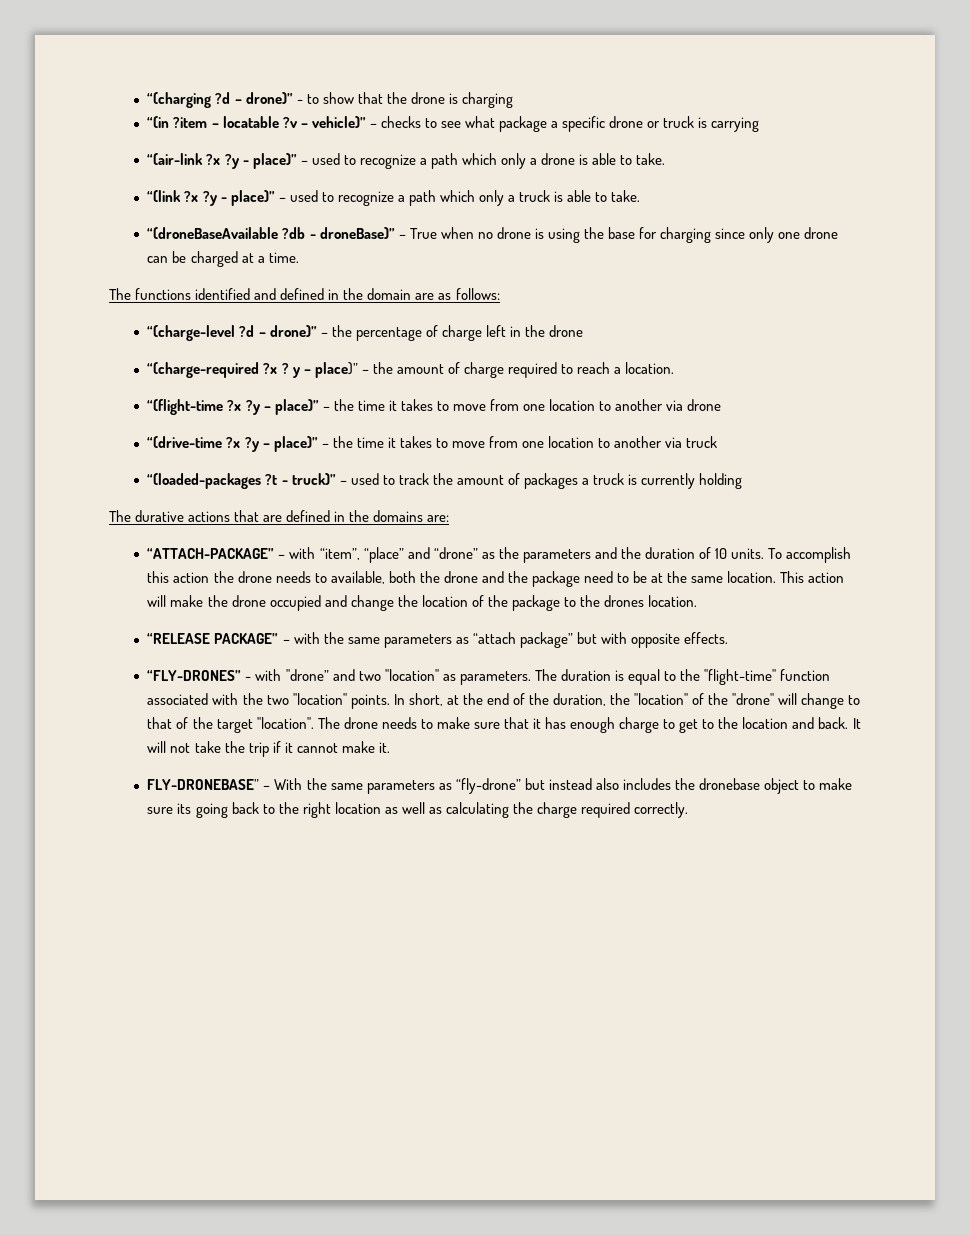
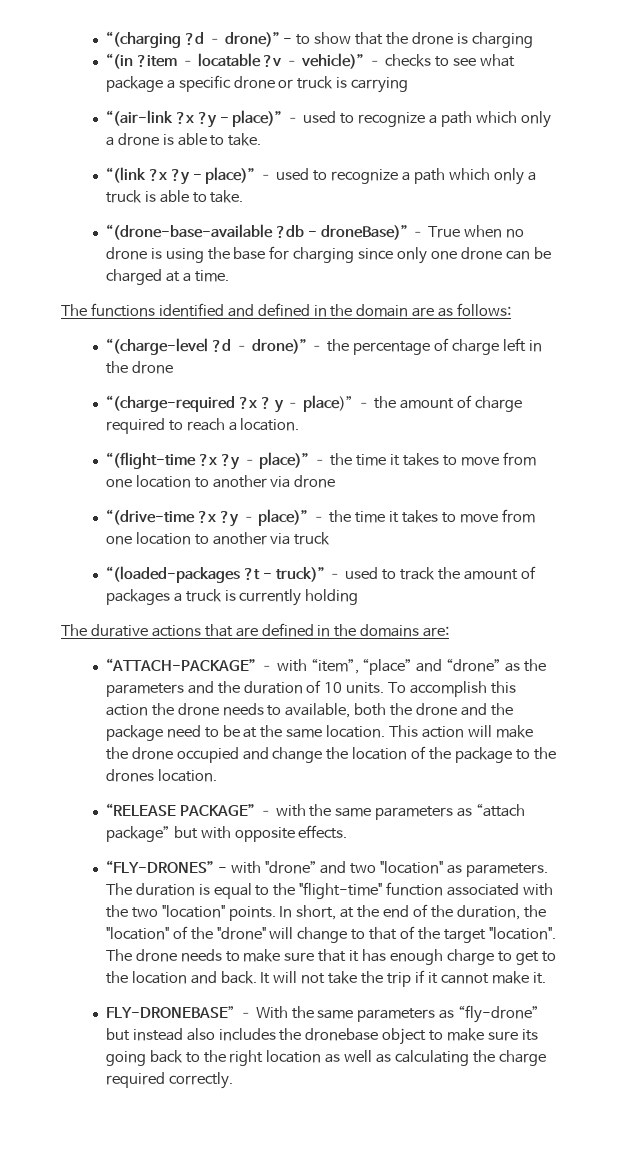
[147,227,279,239] “(droneBaseAvailable -> [105,224,273,240] “(drone-base-available

